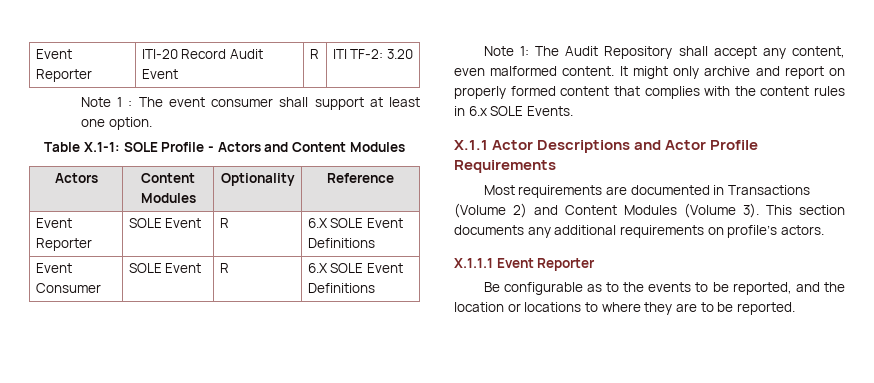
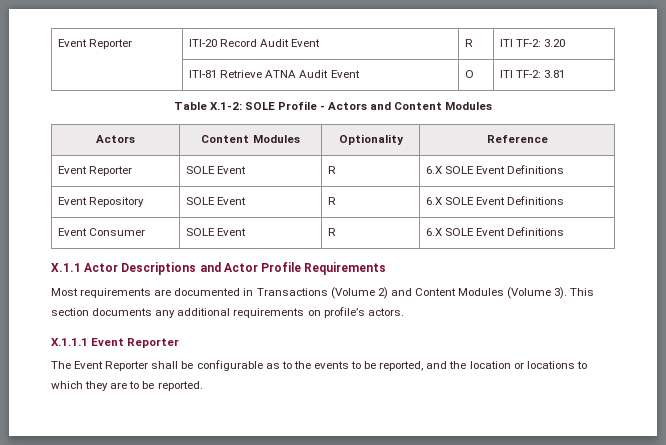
[80,97,420,110] [80,117,152,130] // Note 1 : The event consumer shall support at least one option. -> [189,70,360,78] [465,70,475,78] [500,70,566,78] // | ITI-81 Retrieve ATNA Audit Event | O | ITI TF-2: 3.81
[84,142,121,152] X.1-1: -> [209,102,242,110] X.1-2:
(375, 243) none -> [58,197,145,207] [186,197,247,205] [328,197,337,205] [426,196,565,205] // Event Repository | SOLE Event | R | 6.X SOLE Event Definitions
[483,46,845,59] [454,66,845,79] [454,86,845,99] [454,106,573,116] // Note 1: The Audit Repository shall accept any content, even malformed content. It might only archive and report on properly formed content that complies with the content rules in 6.x SOLE Events. -> (565, 231) none
[483,282,500,292] Be -> [51,361,194,371] The Event Reporter shall be
[601,302,641,312] where -> [51,381,83,389] which

